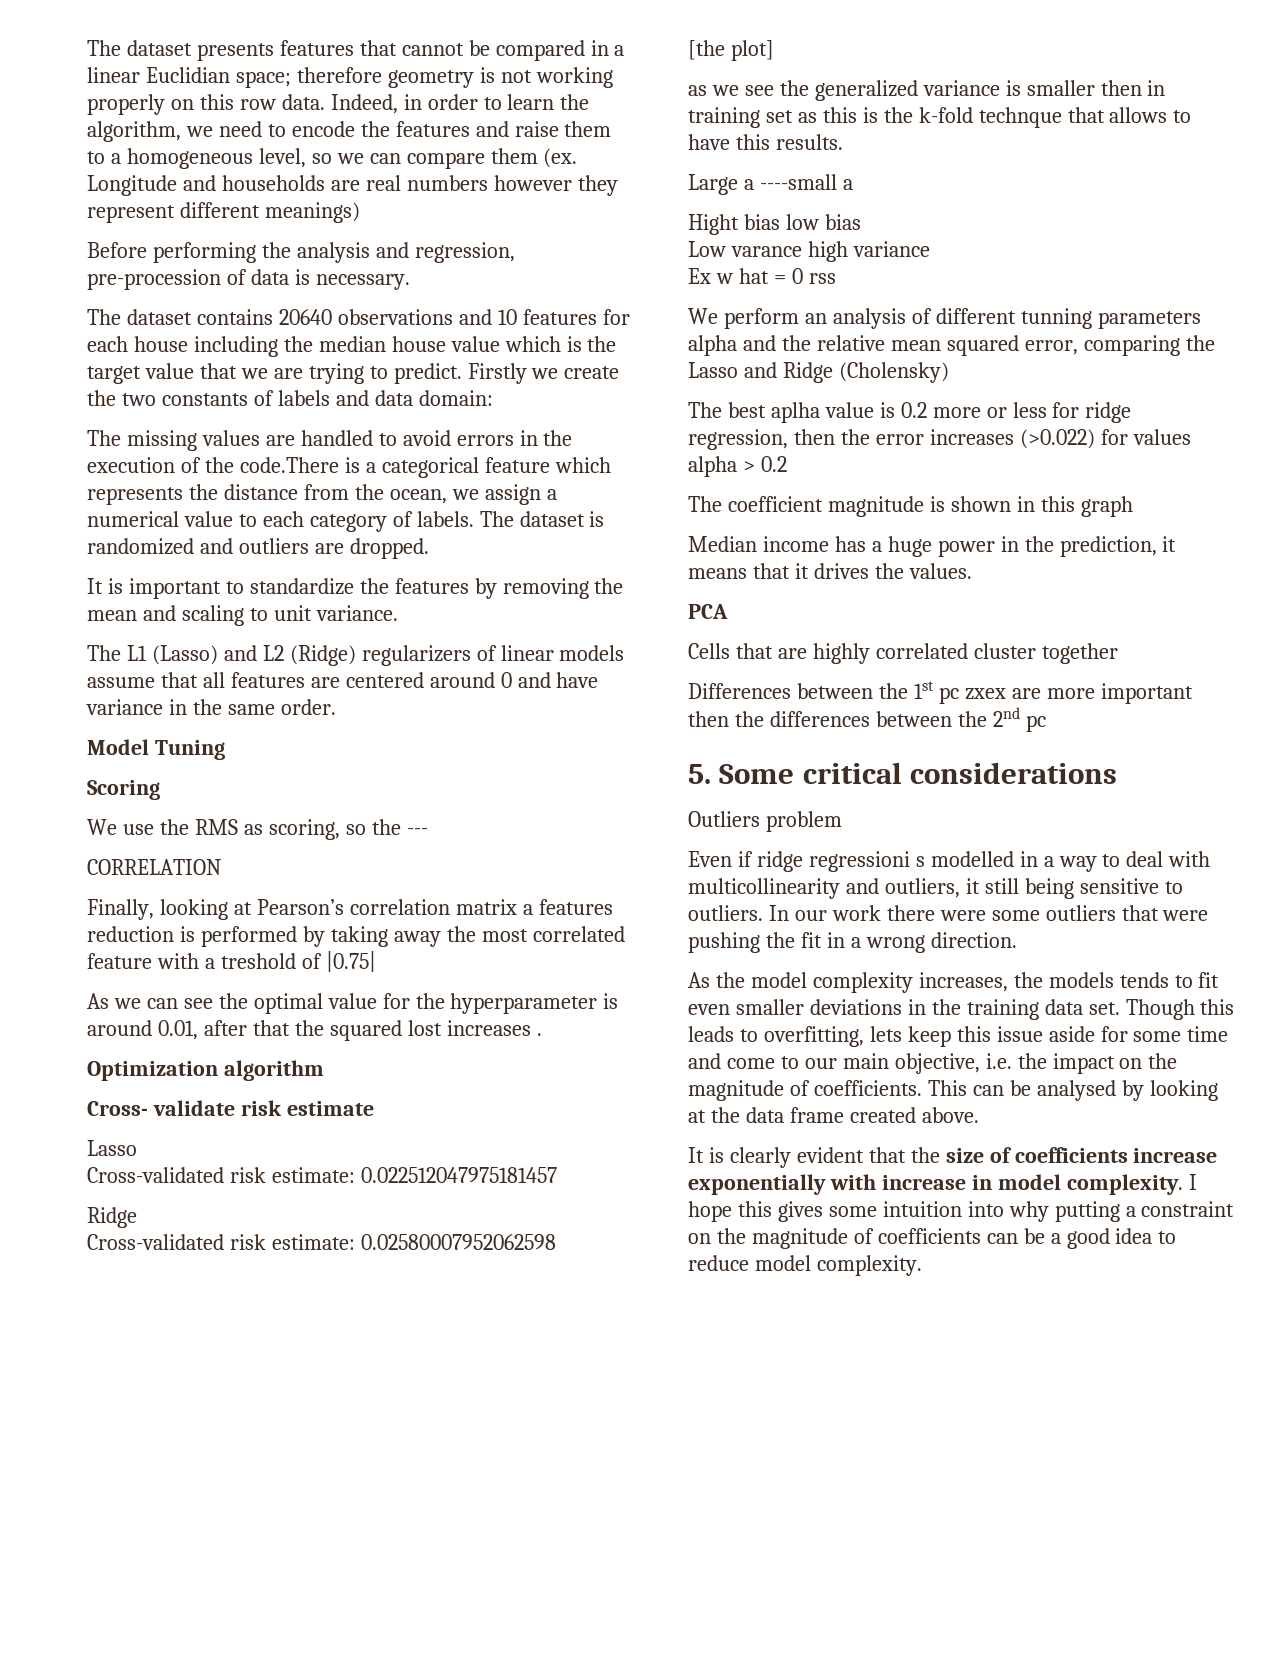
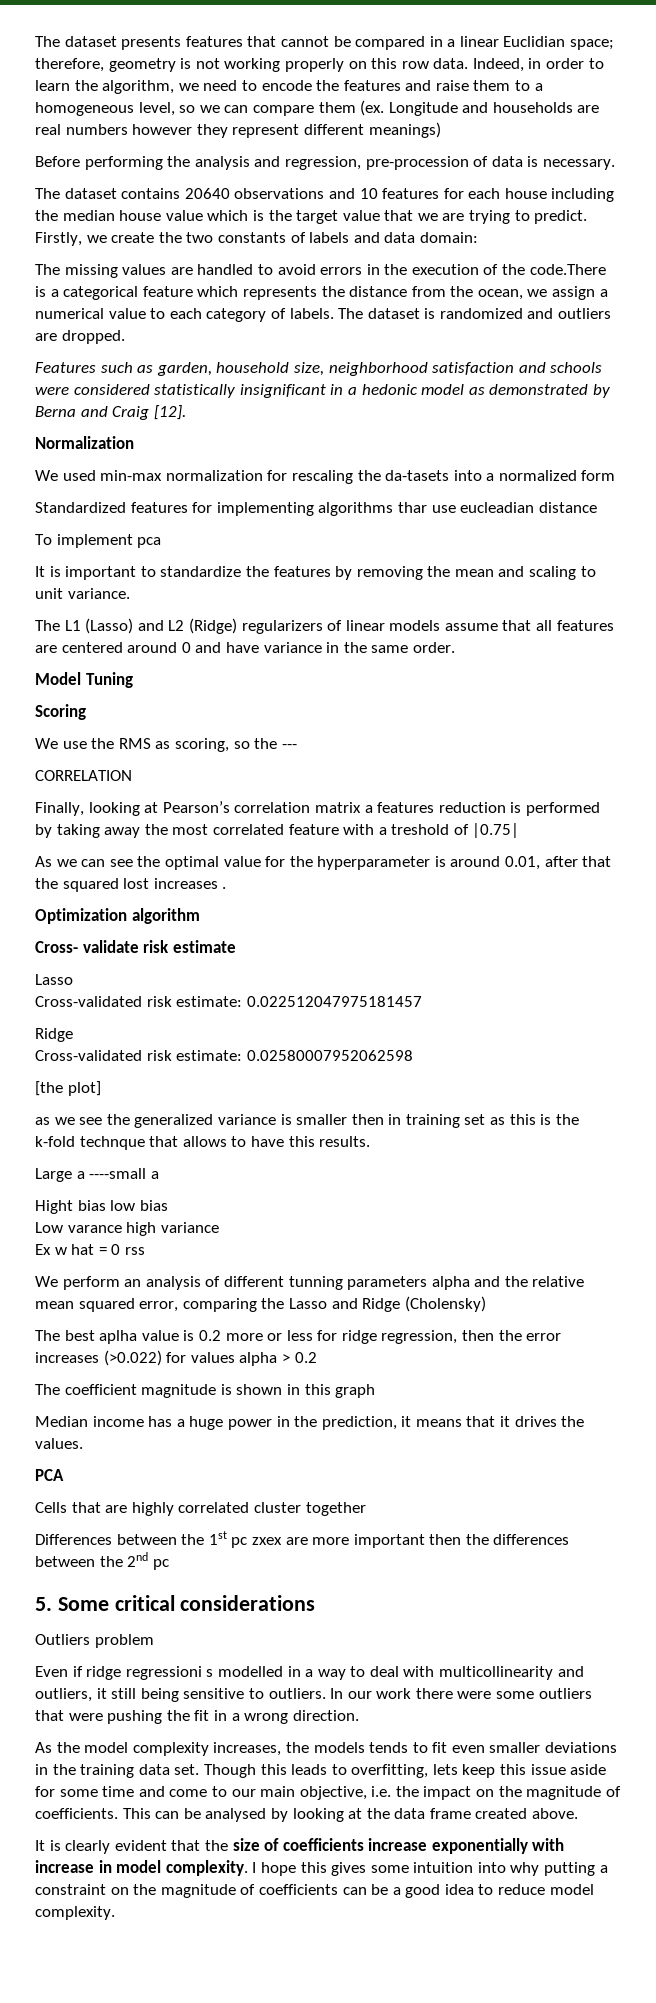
[296,67,382,83] therefore -> [35,58,104,72] therefore,
[467,363,527,384] Firstly -> [35,232,82,246] Firstly,
(429, 548) none -> [35,362,603,376] [35,384,610,398] [35,405,186,420] [35,436,134,449] [35,470,616,484] [35,502,597,516] [35,534,162,548] // Features such as garden, household size, neighborhood satisfaction and schools were considered statistically insignificant in a hedonic model as demonstrated by Berna and Craig [12]. // Normalization // We used min-max normalization for rescaling the da-tasets into a normalized form // Standardized features for implementing algorithms thar use eucleadian distance // To implement pca

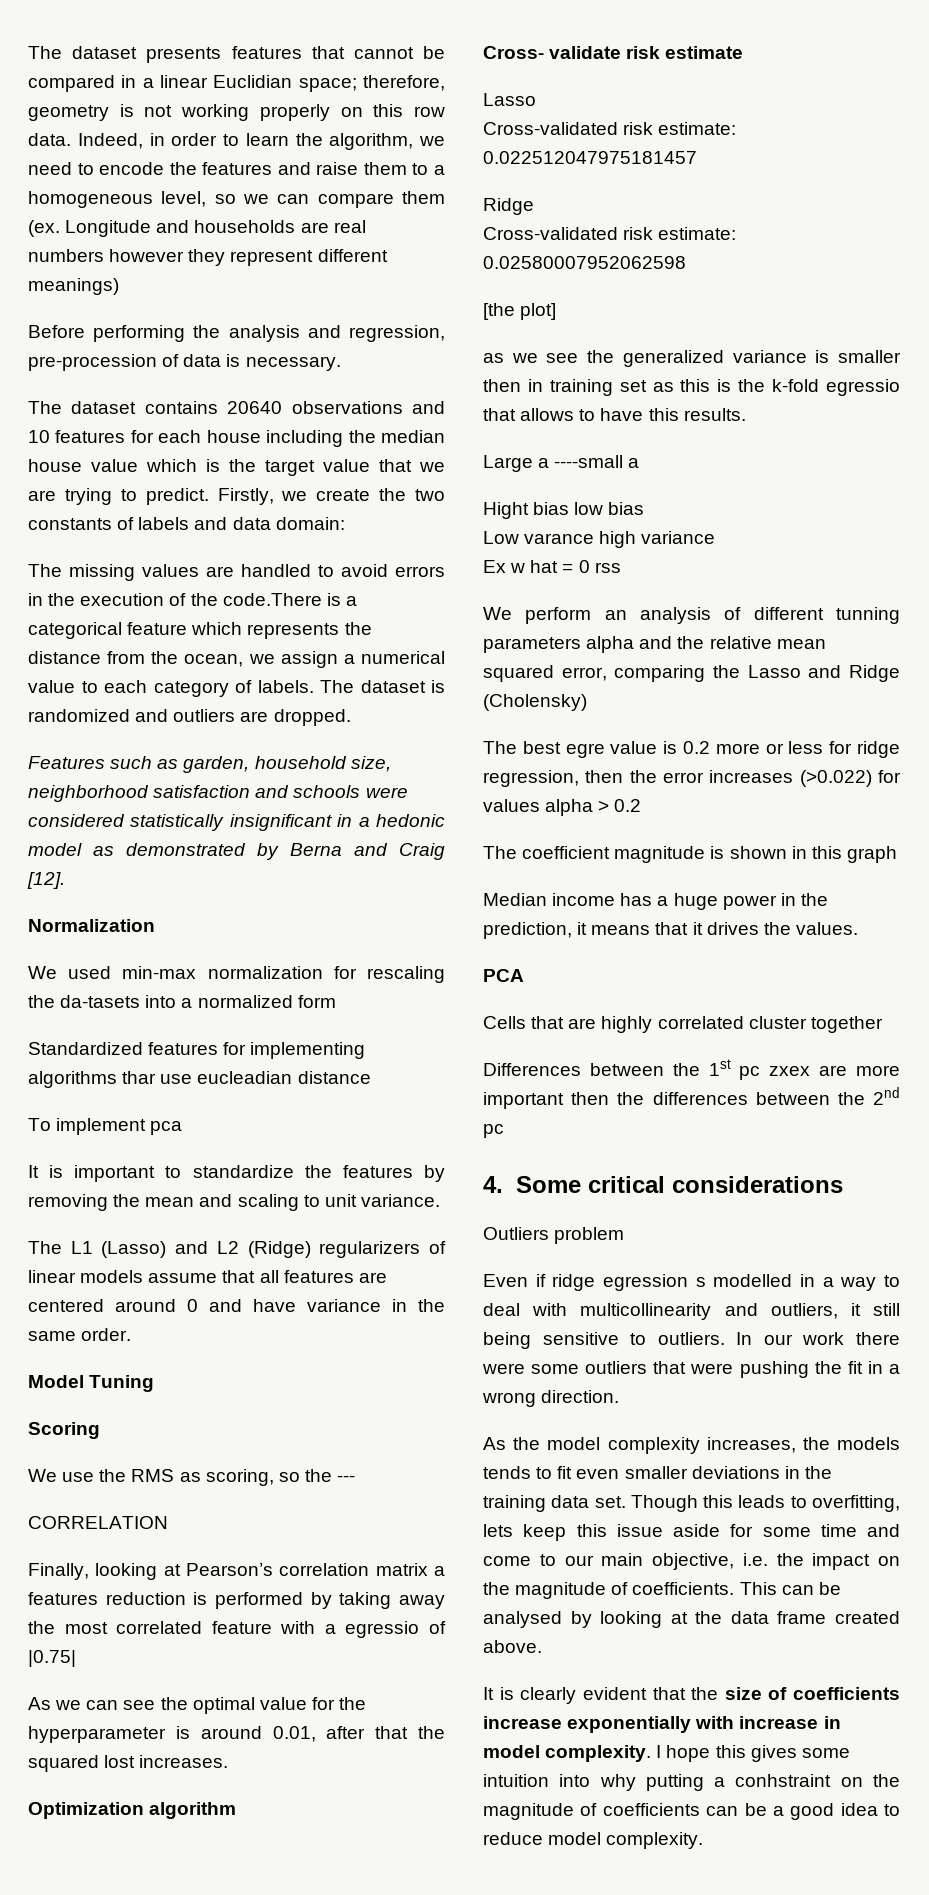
[391,824,450,835] treshold -> [345,1621,420,1638] egressio
[153,878,227,889] increases . -> [139,1755,229,1768] increases.
[79,1136,145,1150] technque -> [826,379,900,396] egressio
[99,1330,138,1344] aplha -> [565,743,605,758] egre
[35,1597,52,1611] 5. -> [483,1176,503,1193] 4.
[125,1666,202,1680] regressioni -> [603,1274,688,1291] egression
[35,1884,106,1895] constraint -> [735,1774,832,1787] conhstraint

